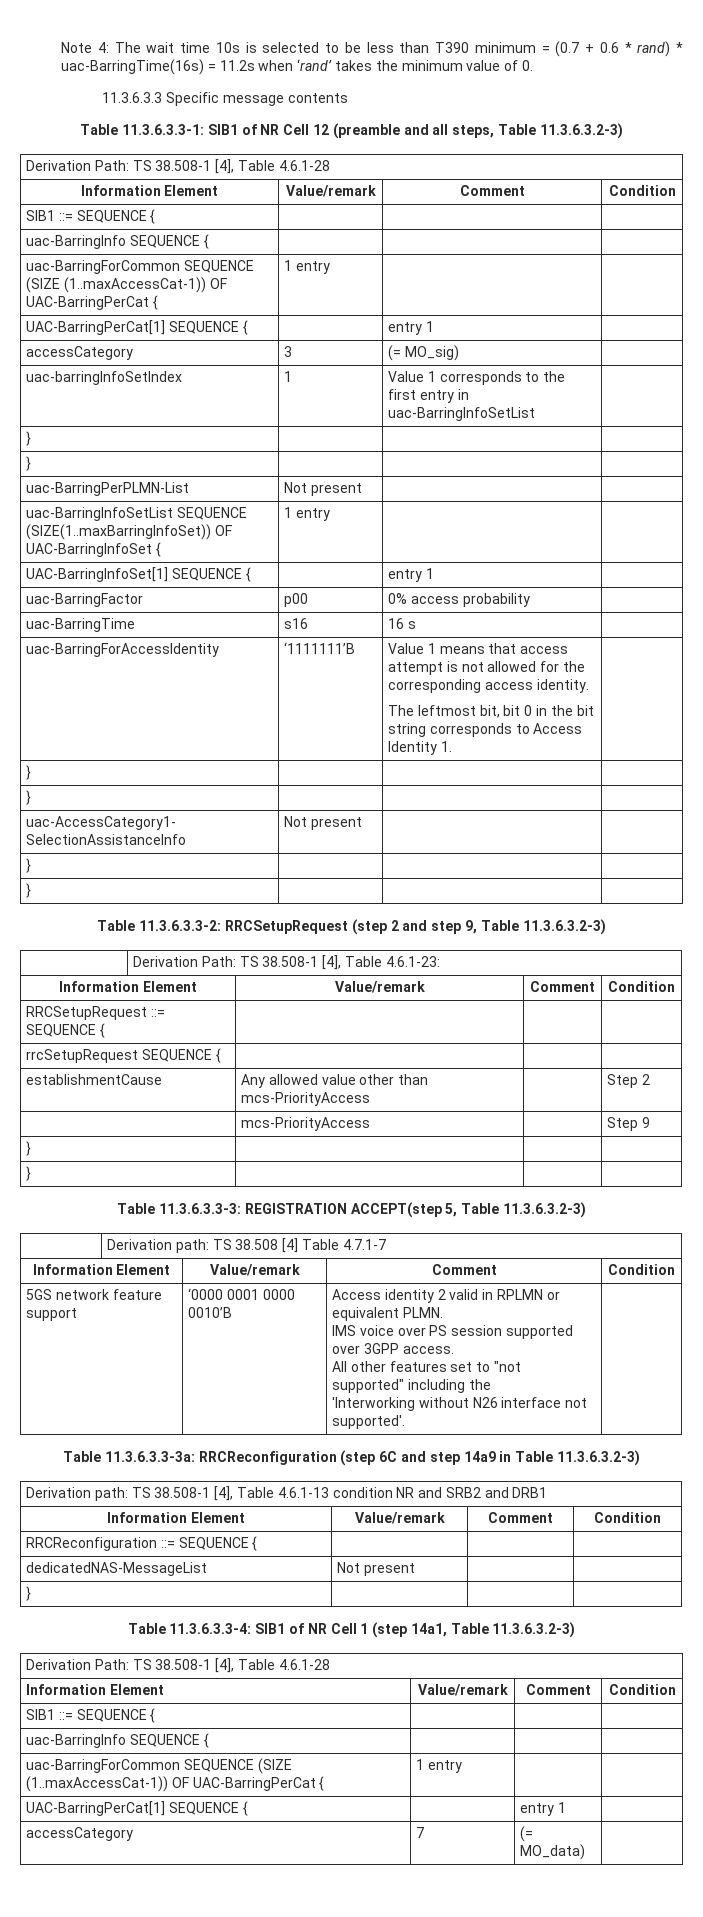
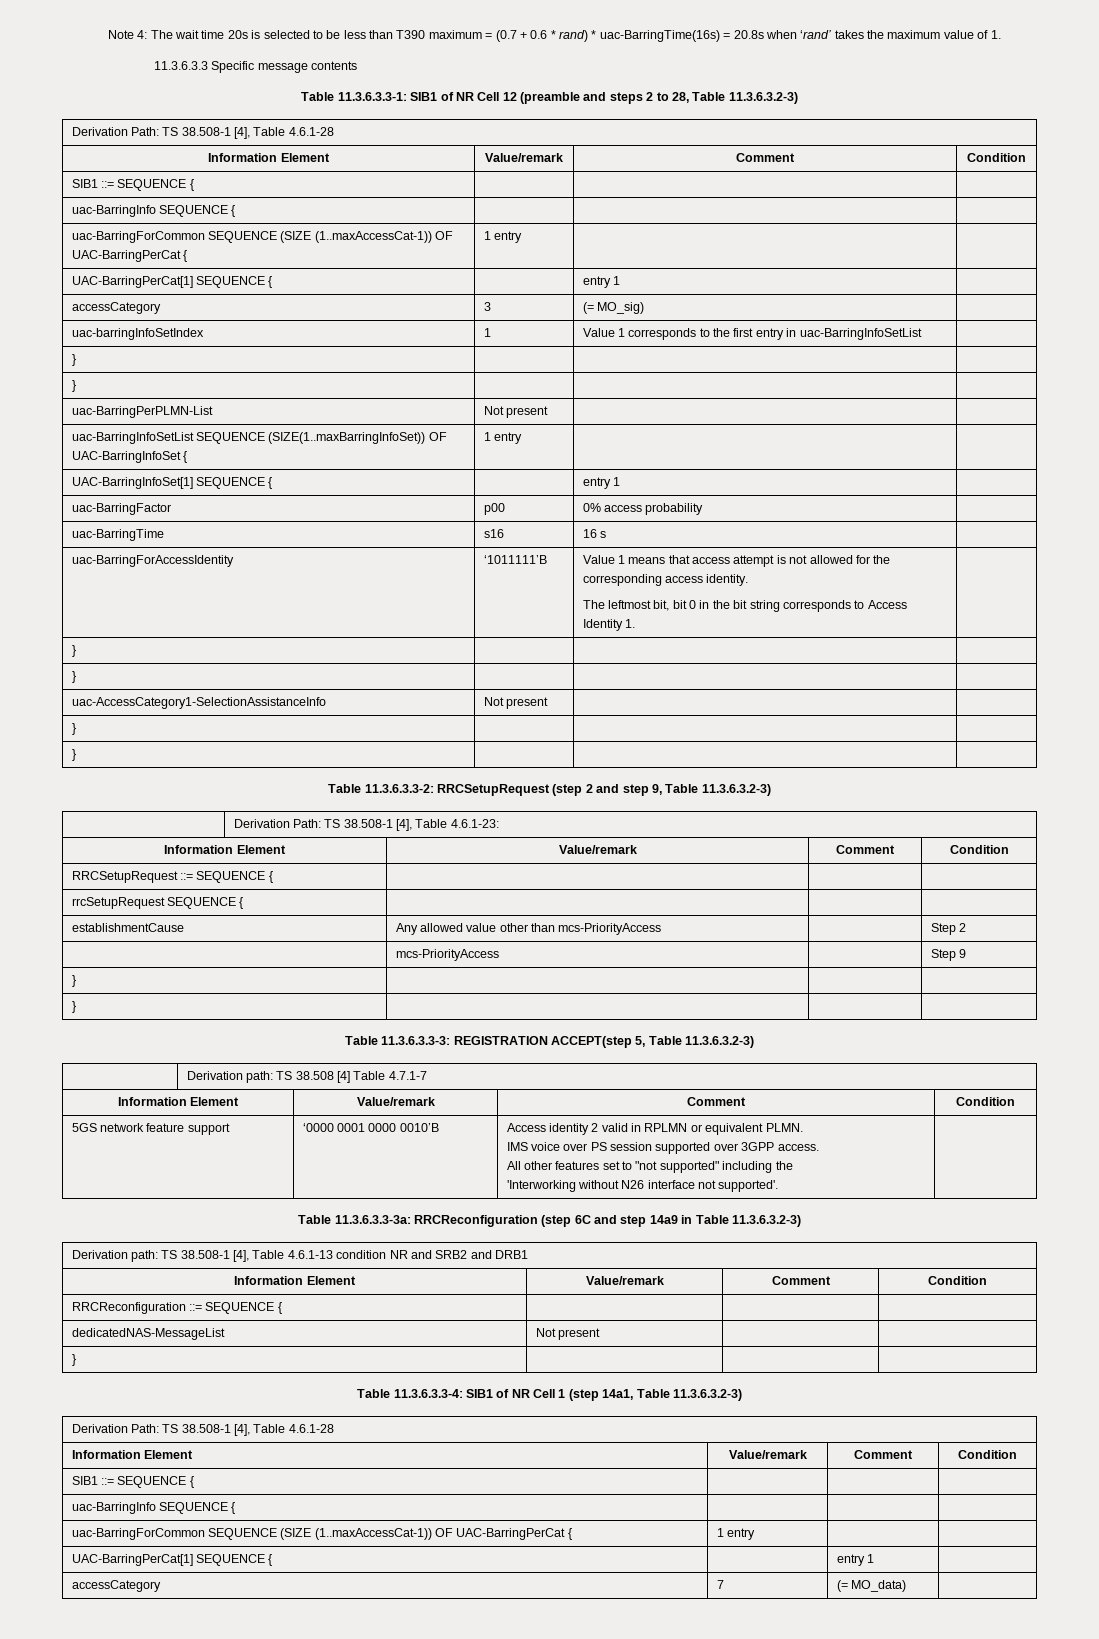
[215,42,240,53] 10s -> [227,30,248,39] 20s
[474,42,536,53] minimum -> [428,30,482,39] maximum
[219,60,255,71] 11.2s -> [733,30,764,39] 20.8s
[401,60,463,71] minimum -> [887,30,941,39] maximum
[521,60,533,71] 0. -> [990,30,1001,39] 1.
[432,124,495,138] all steps, -> [609,92,689,104] steps 2 to 28,
[284,642,356,654] ‘1111111’B -> [483,555,547,564] ‘1011111’B

